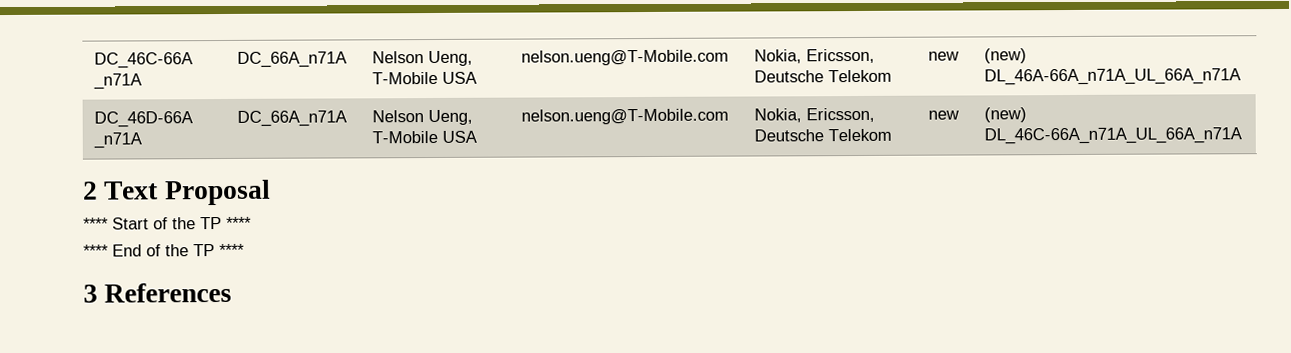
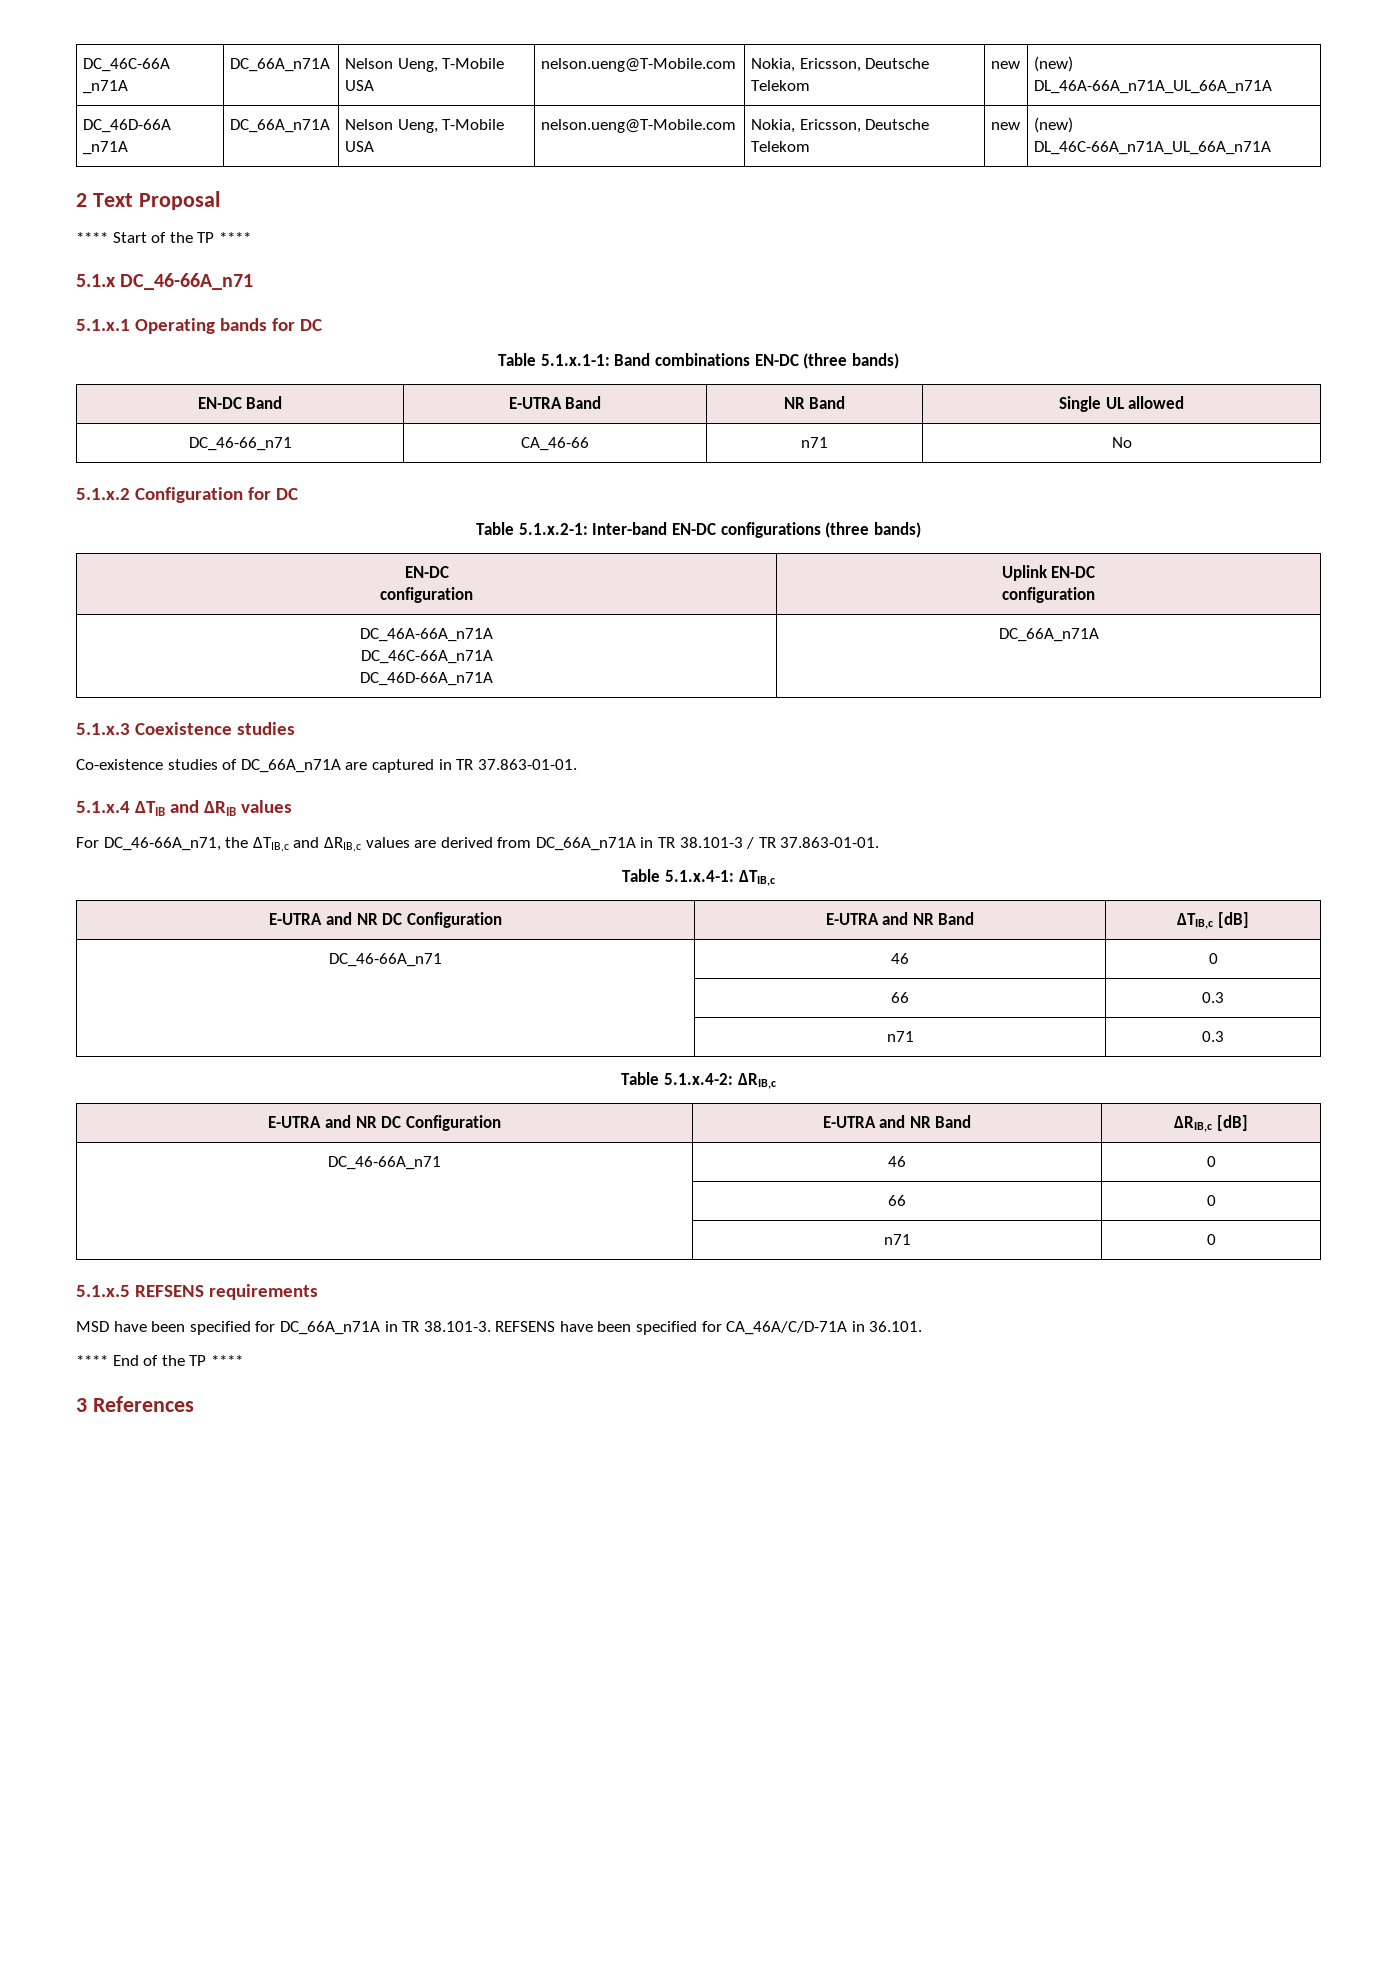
(252, 222) none -> [76,273,254,290] [76,318,322,334] [498,353,899,369] [197,396,283,409] [508,396,602,409] [783,396,846,409] [1058,396,1185,412] [188,437,292,451] [521,437,589,451] [801,437,828,448] [1111,437,1132,448] [76,487,298,503] [476,522,921,538] [404,566,449,578] [380,587,473,603] [1001,565,1096,581] [1002,587,1095,603] [360,628,493,642] [360,650,493,664] [360,672,493,686] [998,628,1099,642] [76,722,295,735] [76,759,577,773] [76,800,292,816] [76,837,880,852] [622,869,775,886] [269,912,502,928] [825,912,975,925] [1177,912,1249,929] [329,953,442,967] [891,953,909,964] [1208,953,1218,964] [891,992,909,1003] [1202,992,1224,1003] [886,1031,914,1042] [1202,1031,1224,1042] [621,1072,776,1089] [268,1115,501,1131] [822,1115,972,1128] [1174,1115,1248,1132] [328,1156,441,1170] [888,1156,906,1167] [1206,1156,1216,1167] [888,1195,906,1206] [1206,1195,1216,1206] [883,1234,911,1245] [1206,1234,1216,1245] [76,1284,318,1300] [76,1321,923,1335] // 5.1.x DC_46-66A_n71 // 5.1.x.1 Operating bands for DC // Table 5.1.x.1-1: Band combinations EN-DC (three bands) // EN-DC Band | E-UTRA Band | NR Band | Single UL allowed // DC_46-66_n71 | CA_46-66 | n71 | No // 5.1.x.2 Configuration for DC // Table 5.1.x.2-1: Inter-band EN-DC configurations (three bands) // EN-DC // configuration | Uplink EN-DC // configuration // DC_46A-66A_n71A // DC_46C-66A_n71A // DC_46D-66A_n71A | DC_66A_n71A // 5.1.x.3 Coexistence studies // Co-existence studies of DC_66A_n71A are captured in TR 37.863-01-01. // 5.1.x.4 ∆TIB and ∆RIB values // For DC_46-66A_n71, the ΔTIB,c and ΔRIB,c values are derived from DC_66A_n71A in TR 38.101-3 / TR 37.863-01-01. // Table 5.1.x.4-1: ΔTIB,c // E-UTRA and NR DC Configuration | E-UTRA and NR Band | ΔTIB,c [dB] // DC_46-66A_n71 | 46 | 0 // | 66 | 0.3 // | n71 | 0.3 // Table 5.1.x.4-2: ΔRIB,c // E-UTRA and NR DC Configuration | E-UTRA and NR Band | ΔRIB,c [dB] // DC_46-66A_n71 | 46 | 0 // | 66 | 0 // | n71 | 0 // 5.1.x.5 REFSENS requirements // MSD have been specified for DC_66A_n71A in TR 38.101-3. REFSENS have been specified for CA_46A/C/D-71A in 36.101.

